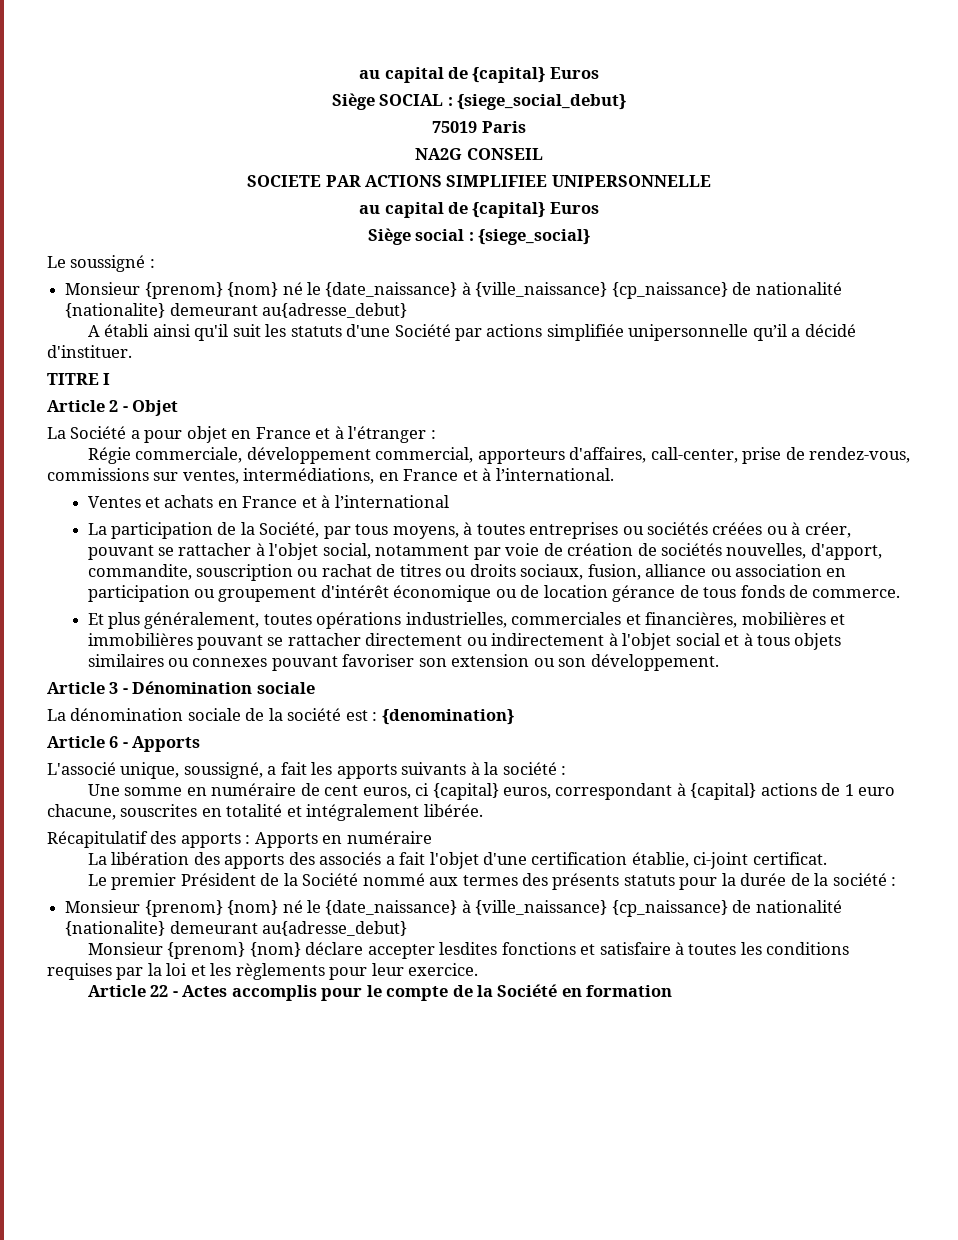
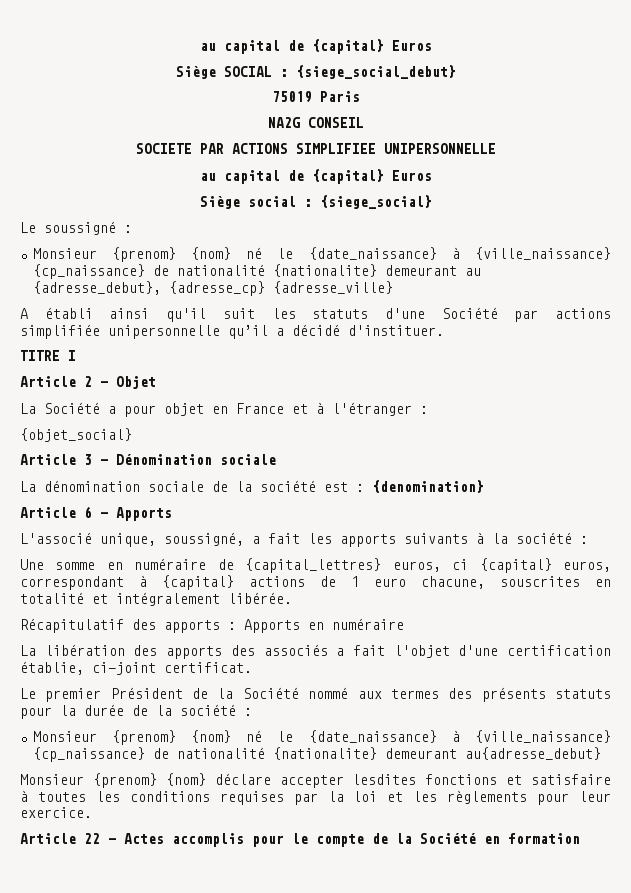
[262,303,408,318] au{adresse_debut} -> [464,268,481,276] [32,281,393,296] au {adresse_debut}, {adresse_cp} {adresse_ville}
[87,447,911,464] [47,468,614,484] [87,495,449,508] [87,522,851,539] [87,543,882,560] [87,564,847,581] [87,585,901,602] [87,612,846,629] [87,633,842,650] [87,654,719,671] Régie commerciale, développement commercial, apporteurs d'affaires, call-center, prise de rendez-vous, commissions sur ventes, intermédiations, en France et à l’international. // Ventes et achats en France et à l’international // La participation de la Société, par tous moyens, à toutes entreprises ou sociétés créées ou à créer, pouvant se rattacher à l'objet social, notamment par voie de création de sociétés nouvelles, d'apport, commandite, souscription ou rachat de titres ou droits sociaux, fusion, alliance ou association en participation ou groupement d'intérêt économique ou de location gérance de tous fonds de commerce. // Et plus généralement, toutes opérations industrielles, commerciales et financières, mobilières et immobilières pouvant se rattacher directement ou indirectement à l'objet social et à tous objets similaires ou connexes pouvant favoriser son extension ou son développement. -> [20,428,132,442] {objet_social}
[324,785,359,796] cent -> [245,558,382,573] {capital_lettres}

